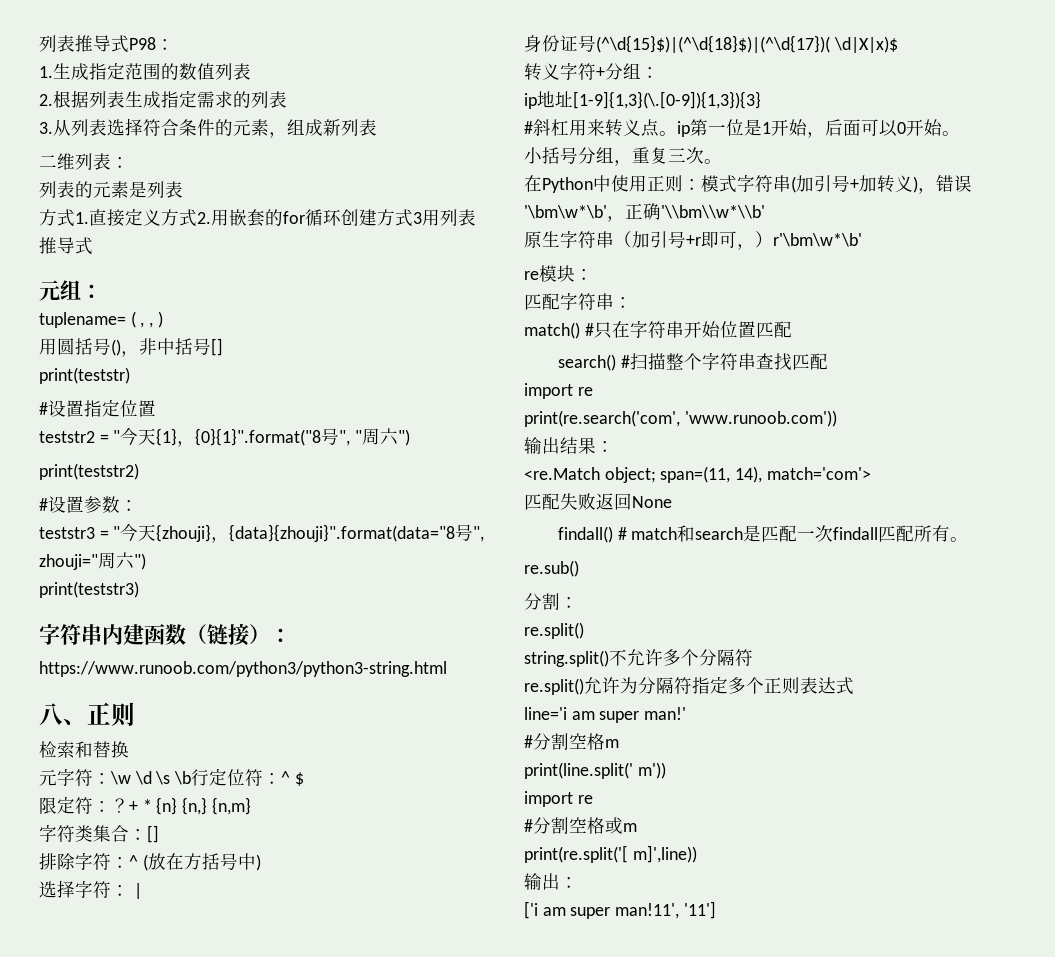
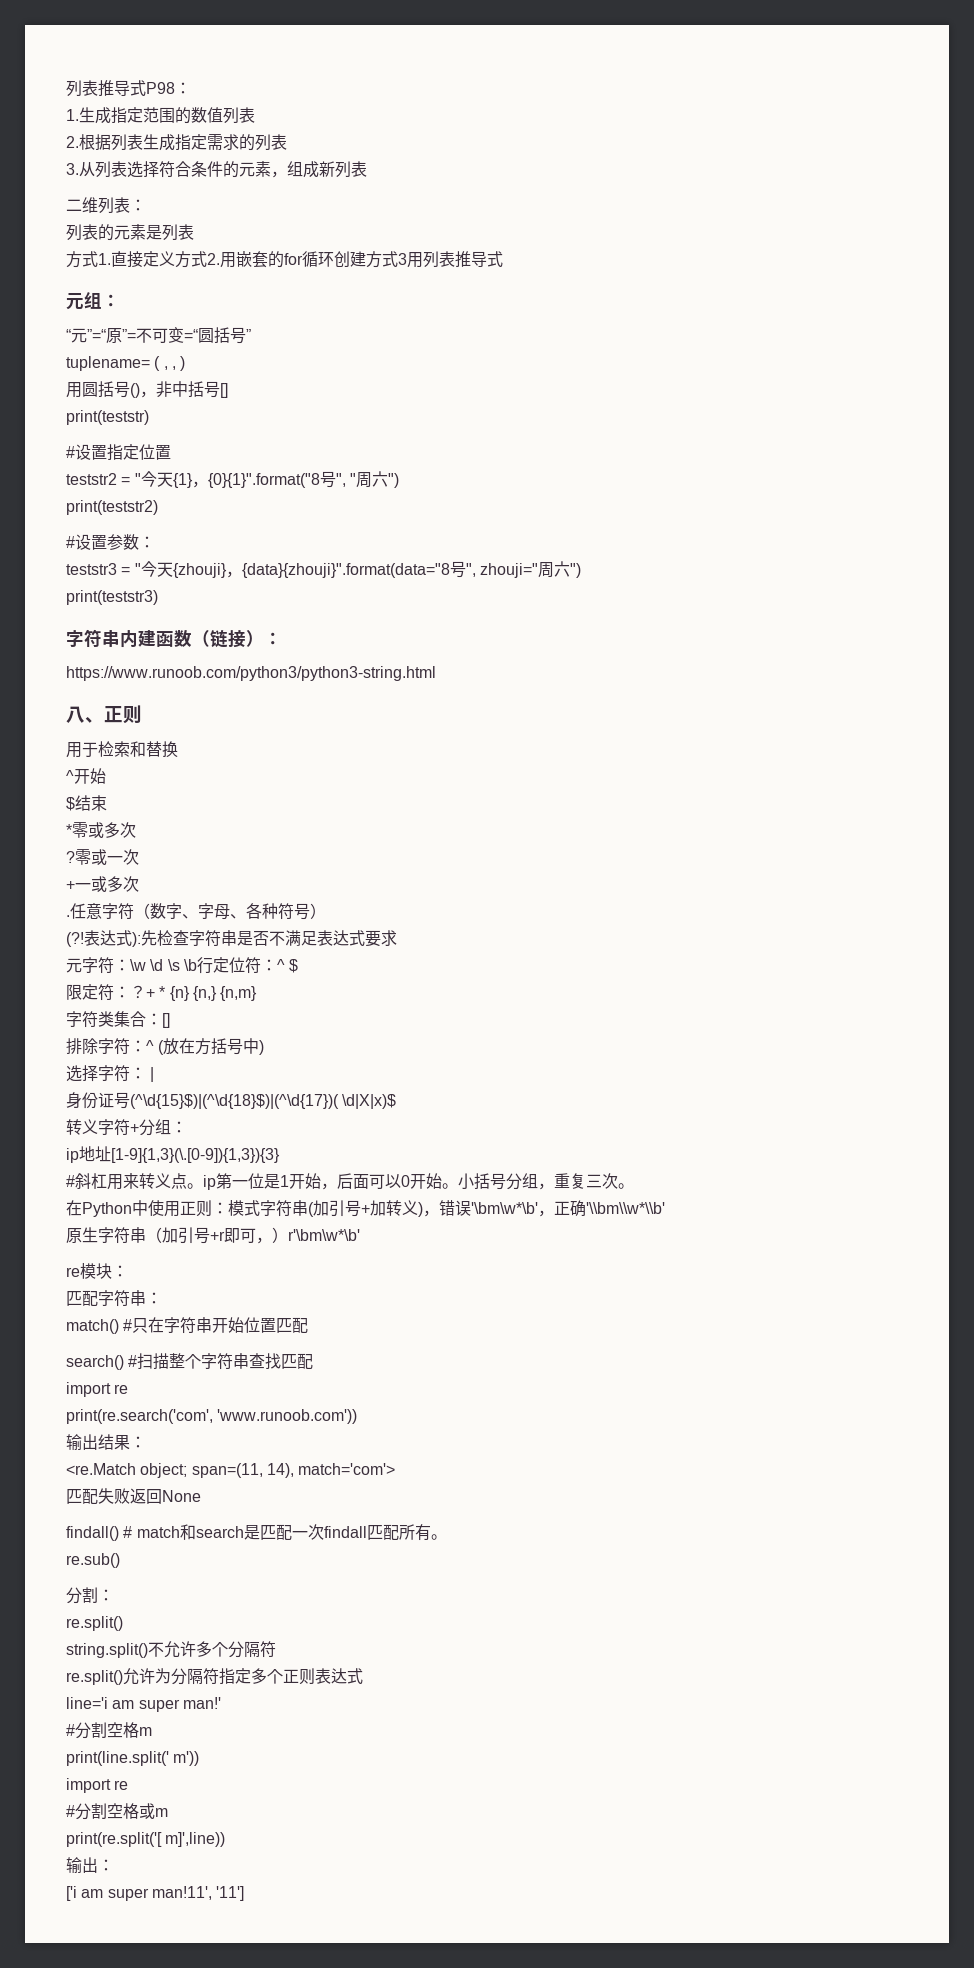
(102, 291) none -> [66,327,251,344] // “元”=“原”=不可变=“圆括号”
(135, 714) none -> [66,742,98,758] 用于
(129, 749) none -> [66,768,106,784] [66,795,107,811] [66,822,136,838] [66,849,139,865] [66,876,139,892] [66,903,326,920] [66,930,397,947] // ^开始 // $结束 // *零或多次 // ?零或一次 // +一或多次 // .任意字符（数字、字母、各种符号） // (?!表达式):先检查字符串是否不满足表达式要求

